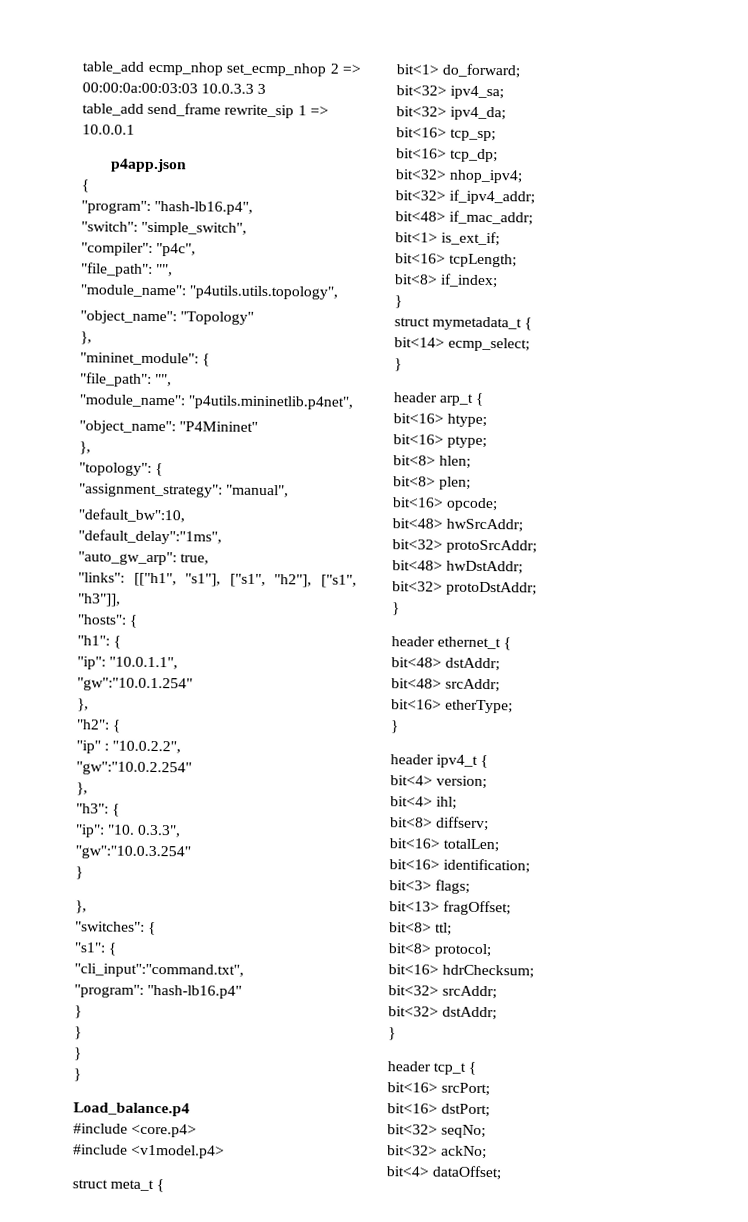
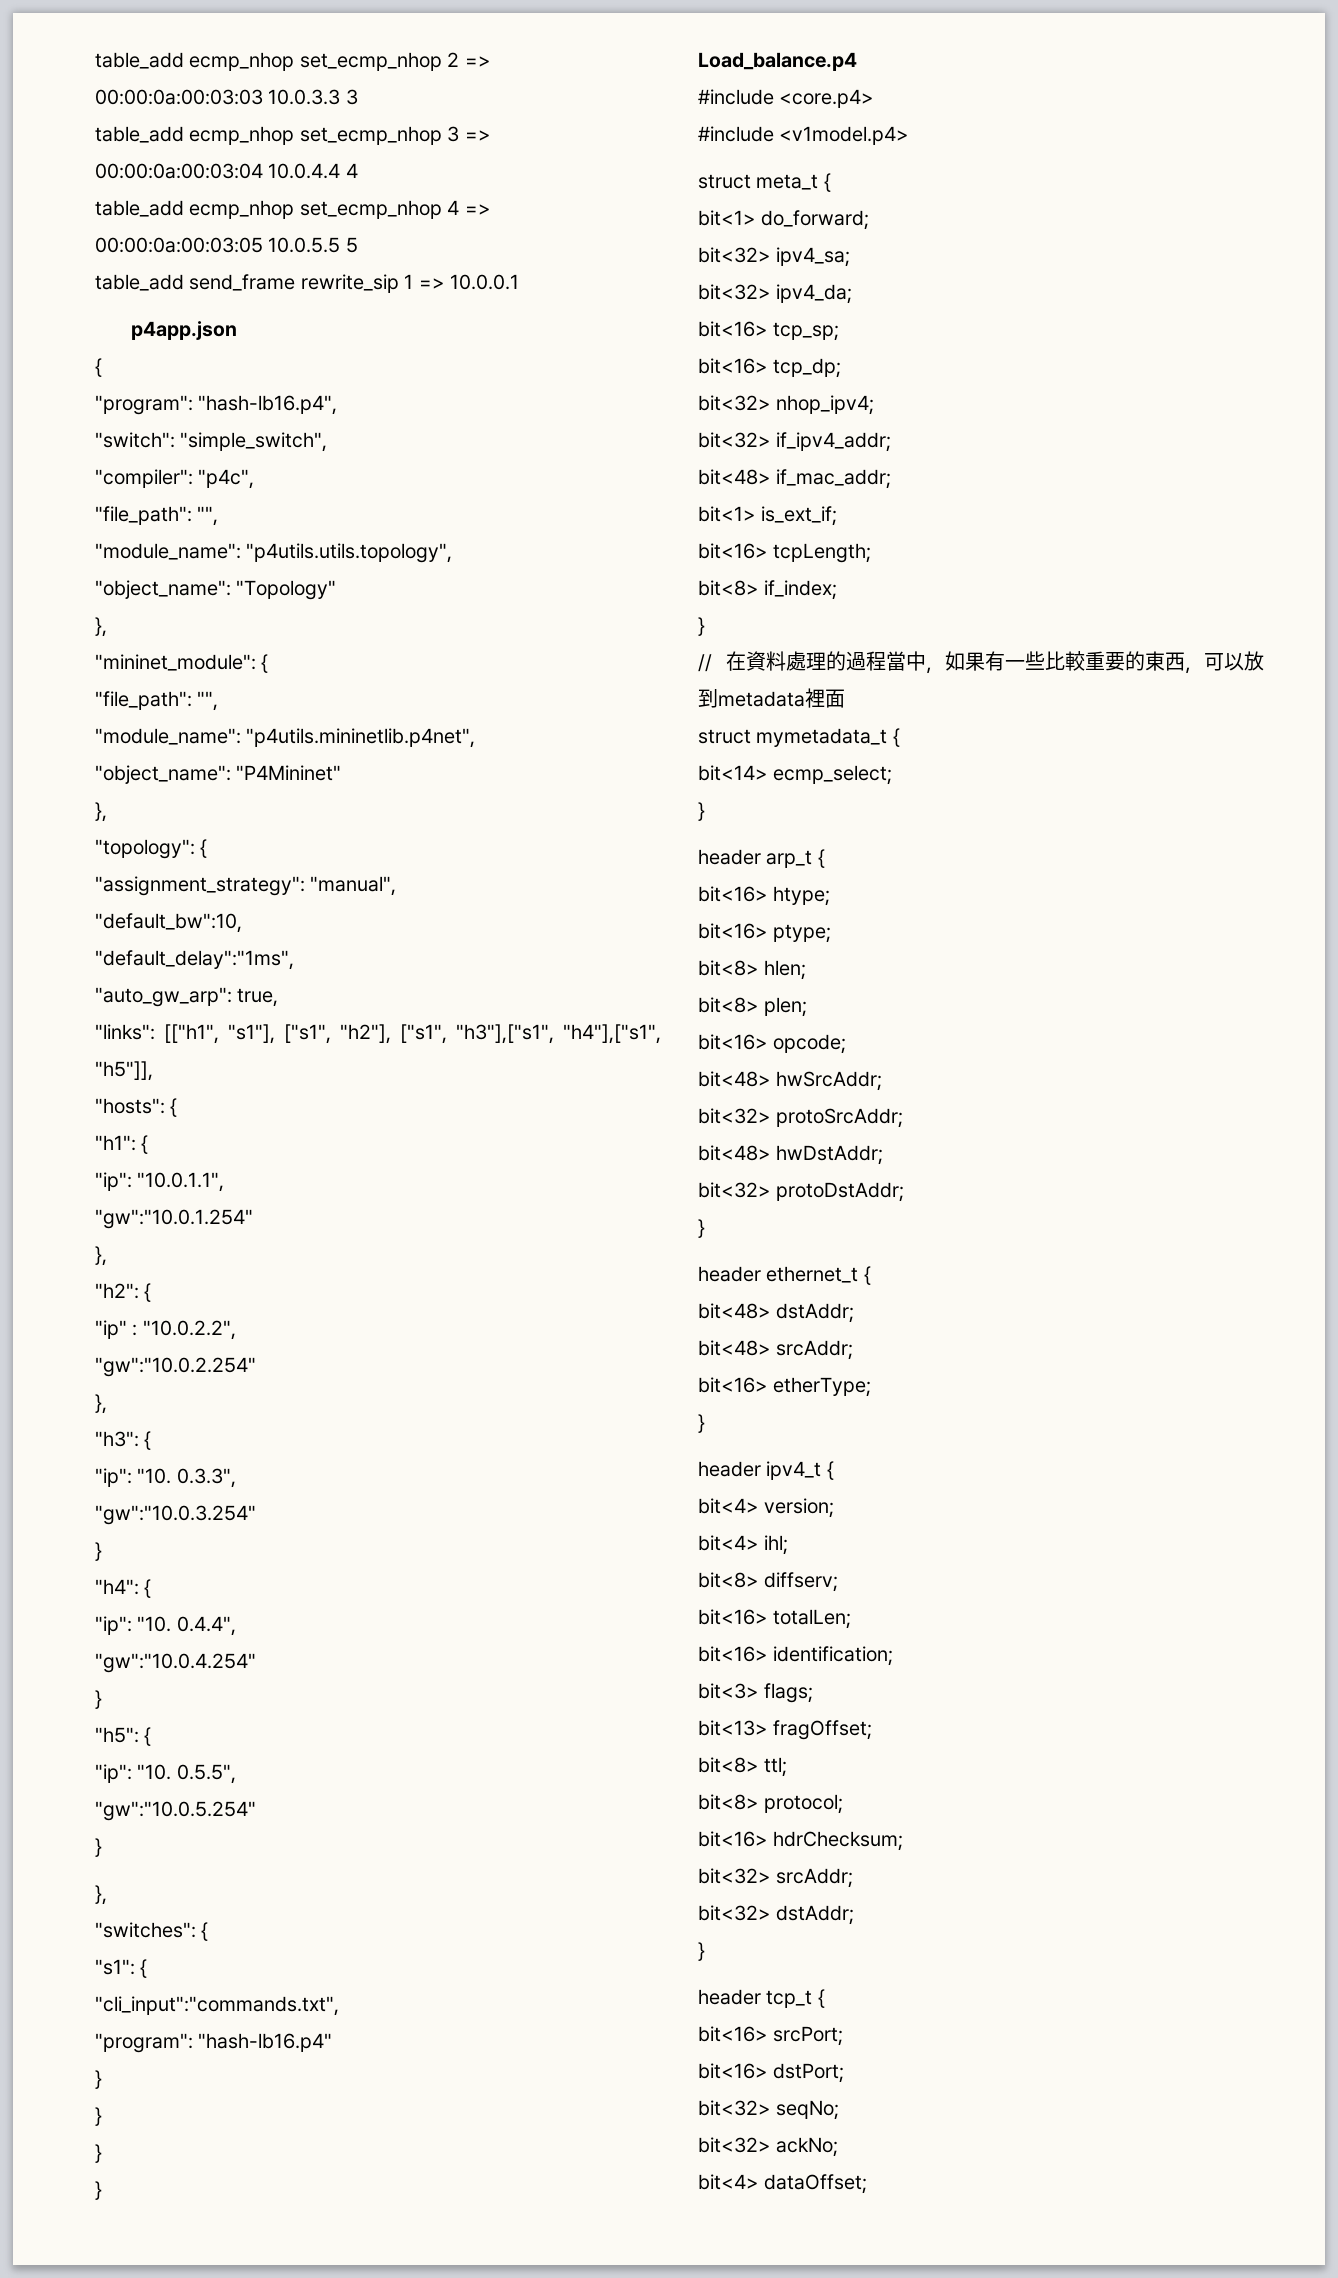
(267, 89) none -> [95,126,491,145] [95,163,358,179] [95,200,491,219] [95,237,358,253] // table_add ecmp_nhop set_ecmp_nhop 3 => 00:00:0a:00:03:04 10.0.4.4 4 // table_add ecmp_nhop set_ecmp_nhop 4 => 00:00:0a:00:03:05 10.0.5.5 5
[78,593,121,607] "h3"]], -> [456,1024,661,1044] [95,1061,153,1081] "h3"],["s1", "h4"],["s1", "h5"]],
(83, 873) none -> [95,1579,152,1598] [95,1616,236,1636] [95,1653,256,1673] [95,1690,102,1709] [95,1727,152,1746] [95,1764,236,1784] [95,1801,256,1821] [95,1838,102,1857] // "h4": { // "ip": "10. 0.4.4", // "gw":"10.0.4.254" // } // "h5": { // "ip": "10. 0.5.5", // "gw":"10.0.5.254" // }
[74,963,244,978] "cli_input":"command.txt", -> [95,1996,339,2016] "cli_input":"commands.txt",
(402, 302) none -> [698,651,1264,674] [698,688,845,708] // // 在資料處理的過程當中，如果有一些比較重要的東西，可以放到metadata裡面

